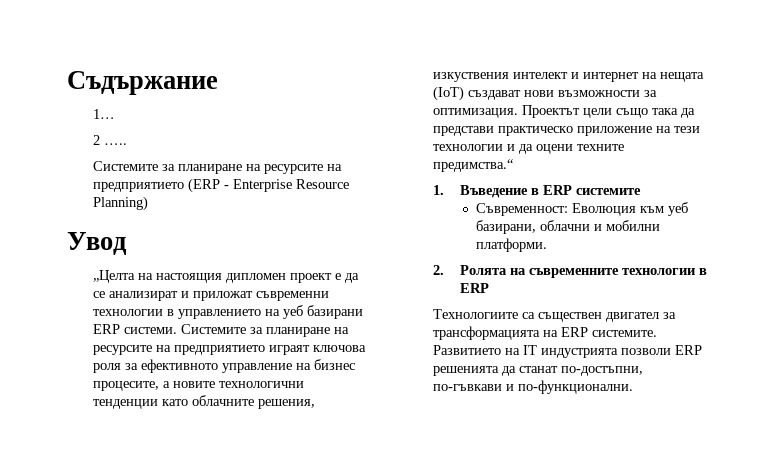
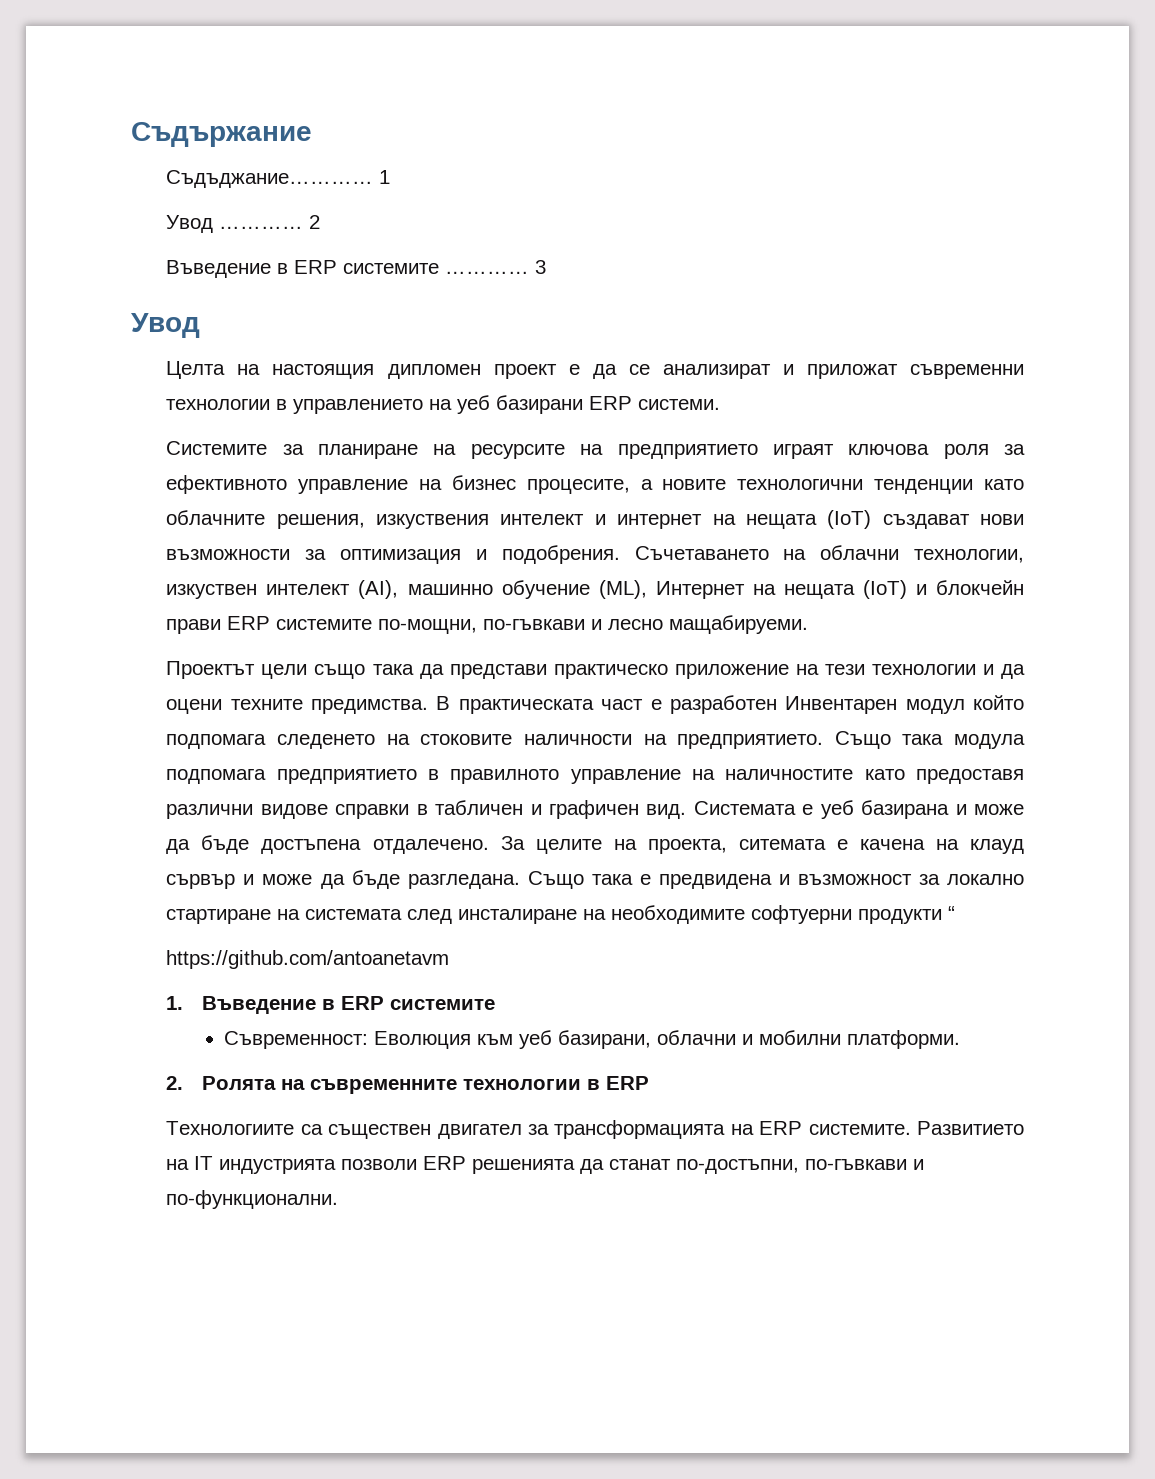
[93,109,116,119] [93,135,128,145] [93,161,343,174] [93,178,350,193] [93,196,149,211] 1… // 2 ….. // Системите за планиране на ресурсите на предприятието (ERP - Enterprise Resource Planning) -> [166,170,391,188] [166,215,321,233] [166,260,547,278] Съдъджание………… 1 // Увод ………… 2 // Въведение в ERP системите ………… 3
[93,270,136,283] „Целта -> [166,361,226,379] Целта
(178, 330) none -> (721, 404) //
[433,108,519,118] оптимизация. -> [340,545,1024,564] [166,580,1025,599] [166,615,809,634] оптимизация и подобрения. Съчетаването на облачни технологии, изкуствен интелект (AI), машинно обучение (ML), Интернет на нещата (IoT) и блокчейн прави ERP системите по-мощни, по-гъвкави и лесно мащабируеми. //
[433,159,514,172] предимства.“ -> [311,695,1024,714] [166,731,1025,749] [166,769,1025,784] [166,800,1025,819] [166,835,1024,854] [166,870,1024,889] [166,905,956,924] [166,950,450,969] предимства. В практическата част е разработен Инвентарен модул който подпомага следенето на стоковите наличности на предприятието. Също така модула подпомага предприятието в правилното управление на наличностите като предоставя различни видове справки в табличен и графичен вид. Системата е уеб базирана и може да бъде достъпена отдалечено. За целите на проекта, ситемата е качена на клауд сървър и може да бъде разгледана. Също така е предвидена и възможност за локално стартиране на системата след инсталиране на необходимите софтуерни продукти “ // https://github.com/antoanetavm

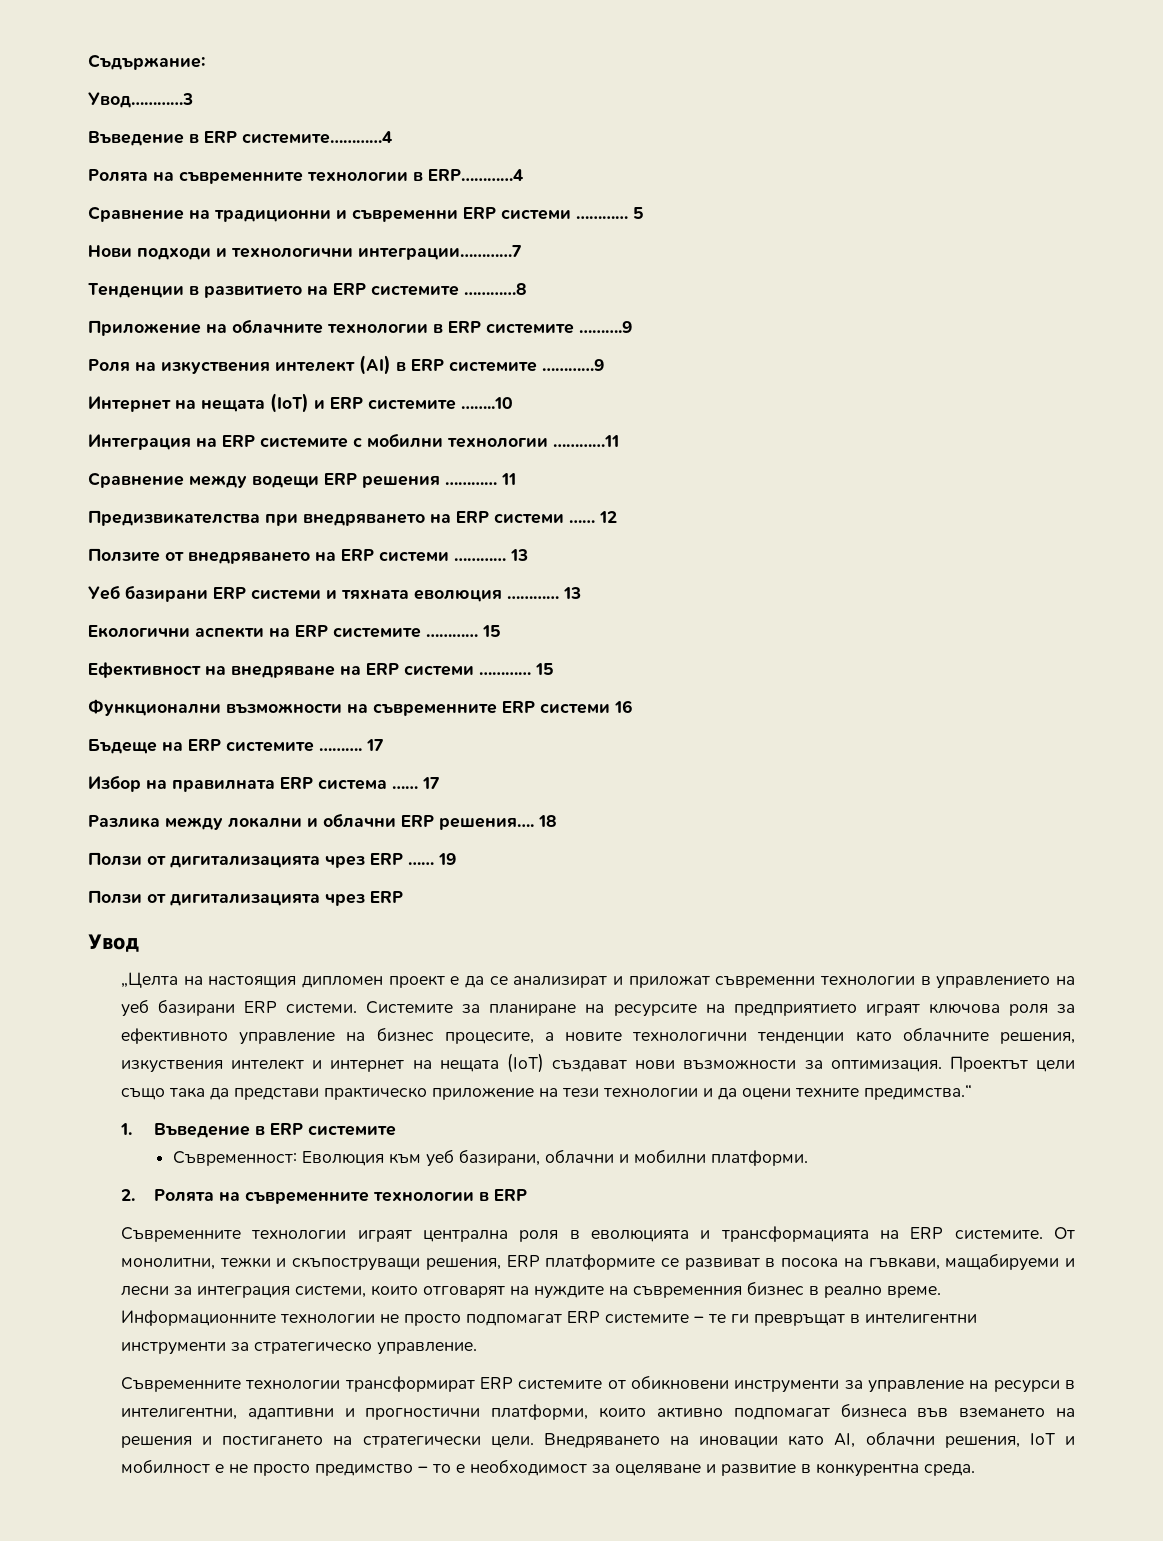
[131,122,312,147] [166,170,391,188] [166,215,321,233] [166,260,547,278] Съдържание // Съдъджание………… 1 // Увод ………… 2 // Въведение в ERP системите ………… 3 -> [88,54,205,70] [88,92,193,108] [88,131,392,146] [88,169,523,184] [88,206,644,222] [88,245,522,260] [88,283,527,298] [88,319,632,336] [88,355,604,375] [88,393,513,413] [88,433,619,450] [88,472,516,488] [88,510,617,526] [88,548,528,564] [88,585,581,602] [88,625,501,638] [88,662,554,678] [88,699,633,716] [88,739,384,754] [88,775,440,792] [88,813,557,830] [88,852,456,868] [88,890,403,906] Съдържание: // Увод…………3 // Въведение в ERP системите…………4 // Ролята на съвременните технологии в ERP…………4 // Сравнение на традиционни и съвременни ERP системи ………… 5 // Нови подходи и технологични интеграции…………7 // Тенденции в развитието на ERP системите …………8 // Приложение на облачните технологии в ERP системите ……….9 // Роля на изкуствения интелект (AI) в ERP системите …………9 // Интернет на нещата (IoT) и ERP системите ……..10 // Интеграция на ERP системите с мобилни технологии …………11 // Сравнение между водещи ERP решения ………… 11 // Предизвикателства при внедряването на ERP системи …… 12 // Ползите от внедряването на ERP системи ………… 13 // Уеб базирани ERP системи и тяхната еволюция ………… 13 // Екологични аспекти на ERP системите ………… 15 // Ефективност на внедряване на ERP системи ………… 15 // Функционални възможности на съвременните ERP системи 16 // Бъдеще на ERP системите ………. 17 // Избор на правилната ERP система …… 17 // Разлика между локални и облачни ERP решения…. 18 // Ползи от дигитализацията чрез ERP …… 19 // Ползи от дигитализацията чрез ERP
[166,361,226,379] Целта -> [120,972,178,988] „Целта
(721, 404) // -> (358, 1008) none
[340,545,1024,564] [166,580,1025,599] [166,615,809,634] оптимизация и подобрения. Съчетаването на облачни технологии, изкуствен интелект (AI), машинно обучение (ML), Интернет на нещата (IoT) и блокчейн прави ERP системите по-мощни, по-гъвкави и лесно мащабируеми. // -> [830,1060,942,1072] оптимизация.
[311,695,1024,714] [166,731,1025,749] [166,769,1025,784] [166,800,1025,819] [166,835,1024,854] [166,870,1024,889] [166,905,956,924] [166,950,450,969] предимства. В практическата част е разработен Инвентарен модул който подпомага следенето на стоковите наличности на предприятието. Също така модула подпомага предприятието в правилното управление на наличностите като предоставя различни видове справки в табличен и графичен вид. Системата е уеб базирана и може да бъде достъпена отдалечено. За целите на проекта, ситемата е качена на клауд сървър и може да бъде разгледана. Също така е предвидена и възможност за локално стартиране на системата след инсталиране на необходимите софтуерни продукти “ // https://github.com/antoanetavm -> [863,1084,972,1100] предимства.“
[166,1120,1024,1139] [166,1156,925,1174] [166,1190,339,1209] Технологиите са съществен двигател за трансформацията на ERP системите. Развитието на IT индустрията позволи ERP решенията да станат по-достъпни, по-гъвкави и по-функционални. -> [120,1226,1075,1242] [120,1253,1075,1271] [119,1281,941,1299] [120,1310,977,1326] [120,1341,477,1355] [120,1375,1075,1393] [120,1403,1076,1420] [120,1431,1075,1448] [120,1459,975,1477] Съвременните технологии играят централна роля в еволюцията и трансформацията на ERP системите. От монолитни, тежки и скъпоструващи решения, ERP платформите се развиват в посока на гъвкави, мащабируеми и лесни за интеграция системи, които отговарят на нуждите на съвременния бизнес в реално време. Информационните технологии не просто подпомагат ERP системите – те ги превръщат в интелигентни инструменти за стратегическо управление. // Съвременните технологии трансформират ERP системите от обикновени инструменти за управление на ресурси в интелигентни, адаптивни и прогностични платформи, които активно подпомагат бизнеса във вземането на решения и постигането на стратегически цели. Внедряването на иновации като AI, облачни решения, IoT и мобилност е не просто предимство – то е необходимост за оцеляване и развитие в конкурентна среда.

